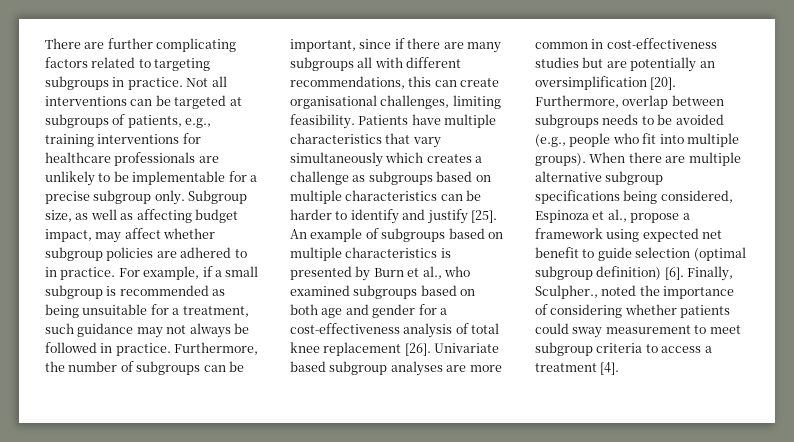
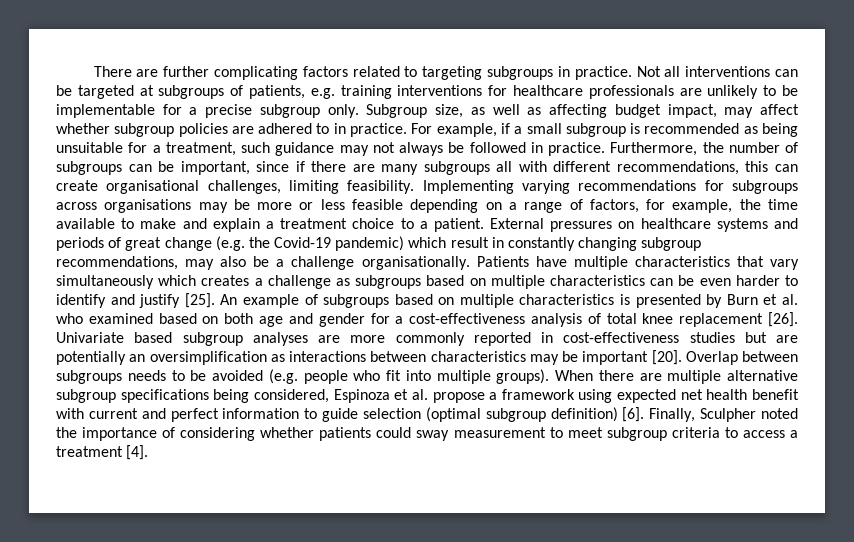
[185,118,212,128] e.g., -> [310,88,335,99] e.g.
(355, 121) none -> [422,180,799,194] [56,199,798,213] [56,218,798,232] [56,236,702,251] [56,256,470,270] Implementing varying recommendations for subgroups across organisations may be more or less feasible depending on a range of factors, for example, the time available to make and explain a treatment choice to a patient. External pressures on healthcare systems and periods of great change (e.g. the Covid-19 pandemic) which result in constantly changing subgroup recommendations, may also be a challenge organisationally.
(482, 195) none -> [699,278,731,286] even
[422,266,442,279] al., -> [782,294,799,305] al.
[353,285,418,299] subgroups -> (153, 318) none
[535,42,588,49] common -> [395,332,531,346] commonly reported
[650,77,677,90] [535,95,669,109] [20]. Furthermore, overlap -> [270,350,738,365] as interactions between characteristics may be important [20]. Overlap
[535,134,566,147] (e.g., -> [268,369,298,384] (e.g.
[607,209,627,222] al., -> [411,389,428,400] al.
[535,247,579,258] benefit -> [706,389,799,400] [56,408,300,422] health benefit with current and perfect information
[535,285,598,299] Sculpher., -> [700,408,757,422] Sculpher

